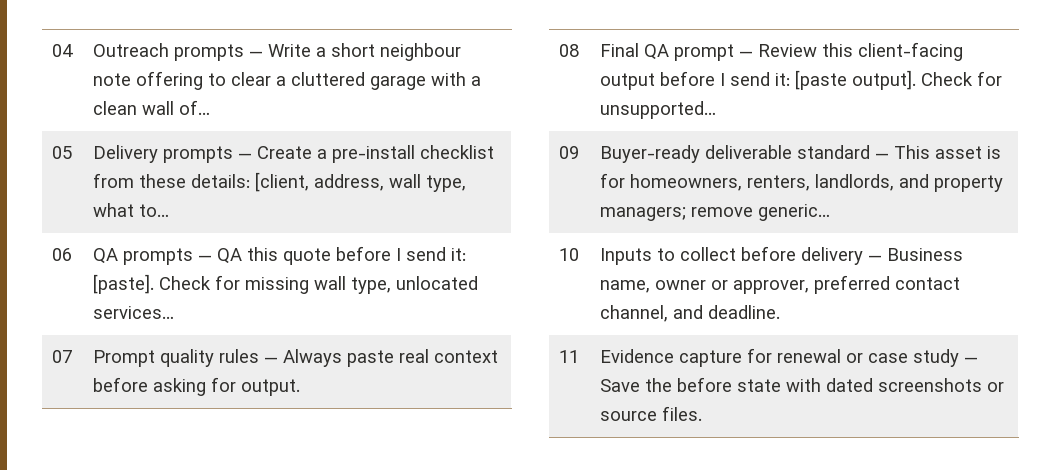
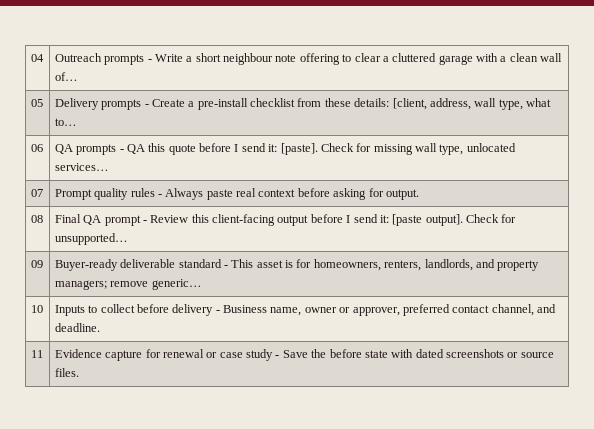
[249,51,264,57] — -> [147,59,152,62] -
[238,153,253,159] — -> [144,104,149,107] -
[198,255,213,261] — -> [119,149,124,152] -
[264,357,279,363] — -> [157,194,162,197] -
[739,51,754,57] — -> [142,220,147,223] -
[875,153,890,159] — -> [223,265,228,268] -
[868,255,883,261] — -> [215,310,220,313] -
[964,357,979,363] — -> [275,355,280,358] -

